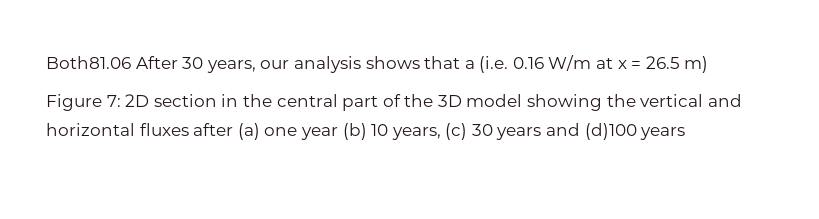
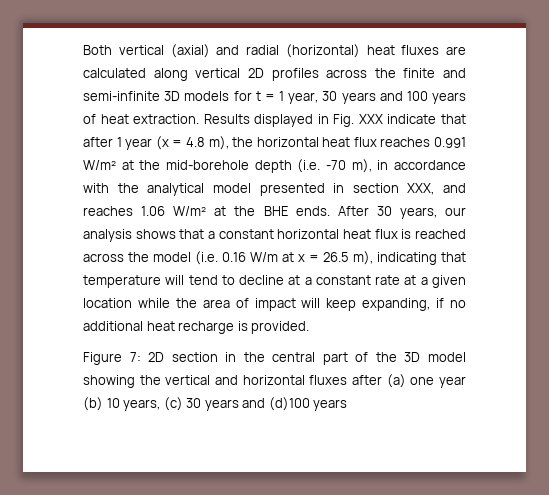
[46,56,131,69] Both81.06 -> [83,44,466,58] [83,68,466,81] [83,91,466,104] [83,114,466,127] [83,136,466,150] [83,159,467,173] [83,183,466,196] [83,206,330,216] Both vertical (axial) and radial (horizontal) heat fluxes are calculated along vertical 2D profiles across the finite and semi-infinite 3D models for t = 1 year, 30 years and 100 years of heat extraction. Results displayed in Fig. XXX indicate that after 1 year (x = 4.8 m), the horizontal heat flux reaches 0.991 W/m² at the mid-borehole depth (i.e. -70 m), in accordance with the analytical model presented in section XXX, and reaches 1.06 W/m² at the BHE ends.
(475, 64) none -> [218,229,466,239] [83,252,191,262] constant horizontal heat flux is reached across the model
[684,56,709,73] m) -> [353,251,466,265] [83,275,466,288] [83,298,466,311] [83,321,310,334] m), indicating that temperature will tend to decline at a constant rate at a given location while the area of impact will keep expanding, if no additional heat recharge is provided.

